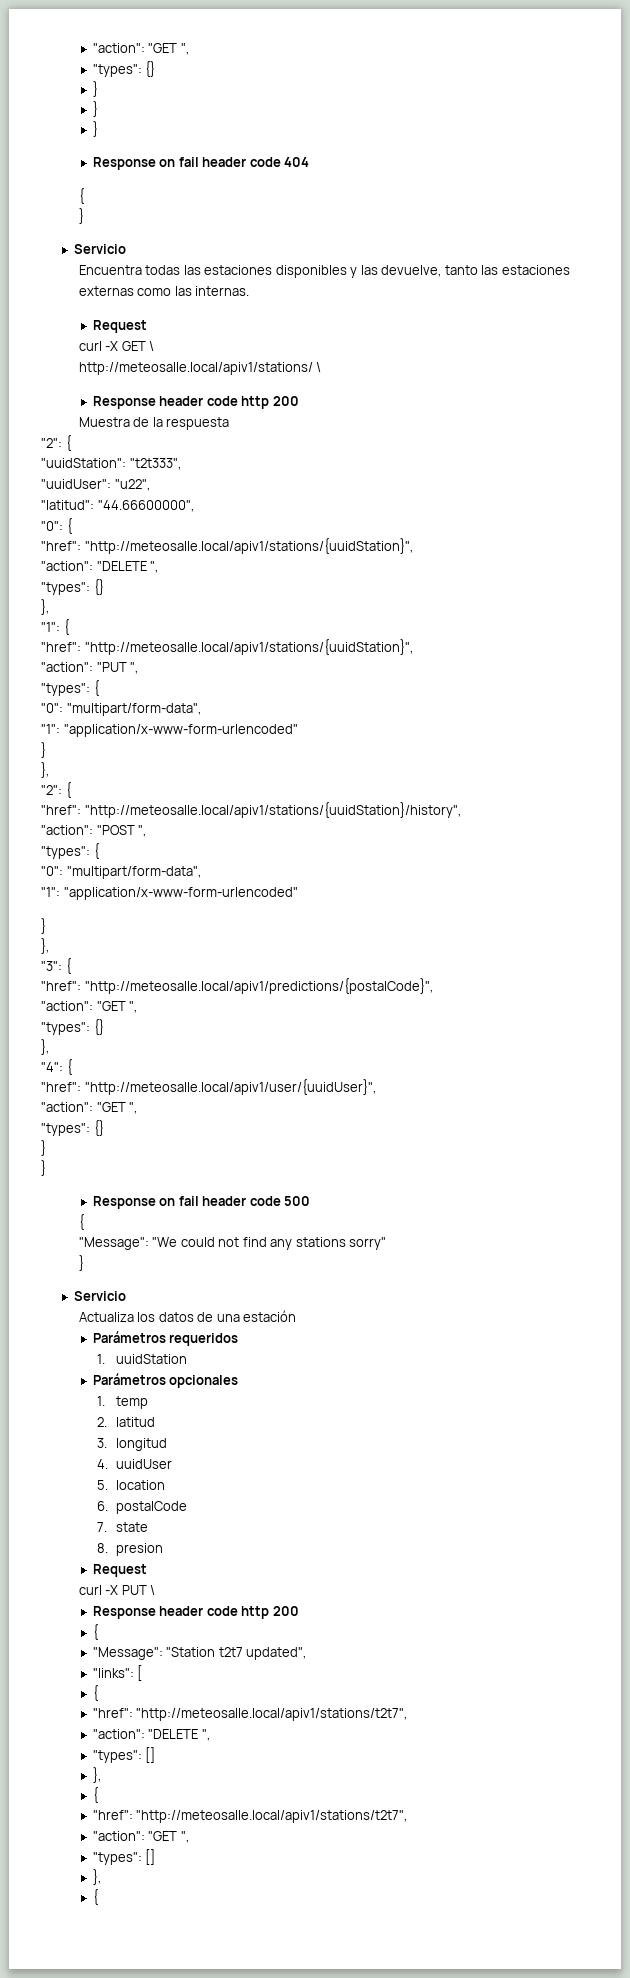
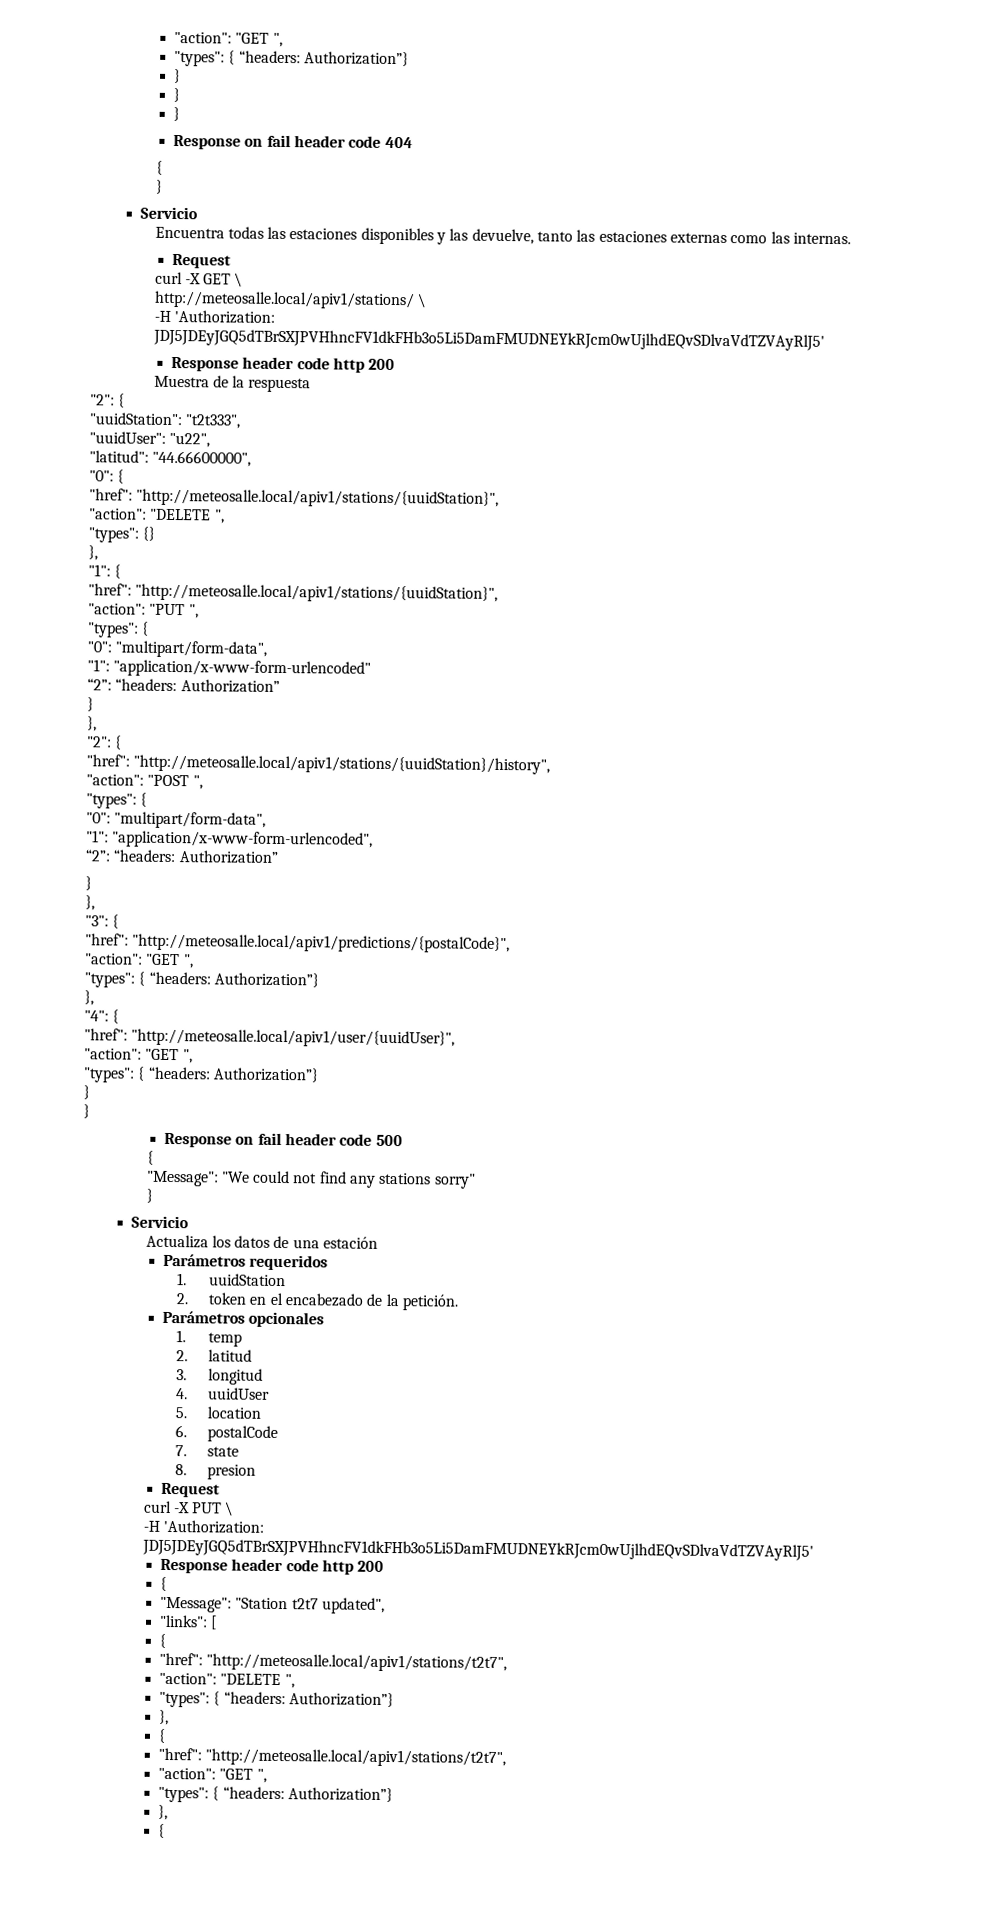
[92,43,189,55] [92,61,156,77] "action": "GET ", // "types": {} -> [174,31,283,47] [174,50,410,67] "action": "GET ", // "types": { “headers: Authorization”}
(322, 367) none -> [153,310,275,324] [152,328,825,351] // -H 'Authorization: JDJ5JDEyJGQ5dTBrSXJPVHhncFV1dkFHb3o5Li5DamFMUDNEYkRJcm0wUjlhdEQvSDlvaVdTZVAyRlJ5'
(298, 730) none -> [87,678,280,693] // “2”: “headers: Authorization”
[63,887,298,900] "application/x-www-form-urlencoded" -> [112,830,374,849] [85,849,279,864] "application/x-www-form-urlencoded", // “2”: “headers: Authorization”
[93,1019,104,1035] {} -> [138,971,319,988] { “headers: Authorization”}
[93,1120,104,1136] {} -> [137,1066,319,1083] { “headers: Authorization”}
(188, 1359) none -> [176,1292,458,1311] // 2. token en el encabezado de la petición.
(156, 1590) none -> [142,1519,264,1534] [141,1538,814,1561] // -H 'Authorization: JDJ5JDEyJGQ5dTBrSXJPVHhncFV1dkFHb3o5Li5DamFMUDNEYkRJcm0wUjlhdEQvSDlvaVdTZVAyRlJ5'
[145,1747,156,1763] [] -> [213,1691,395,1708] { “headers: Authorization”}
[145,1849,156,1865] [] -> [212,1786,394,1803] { “headers: Authorization”}

